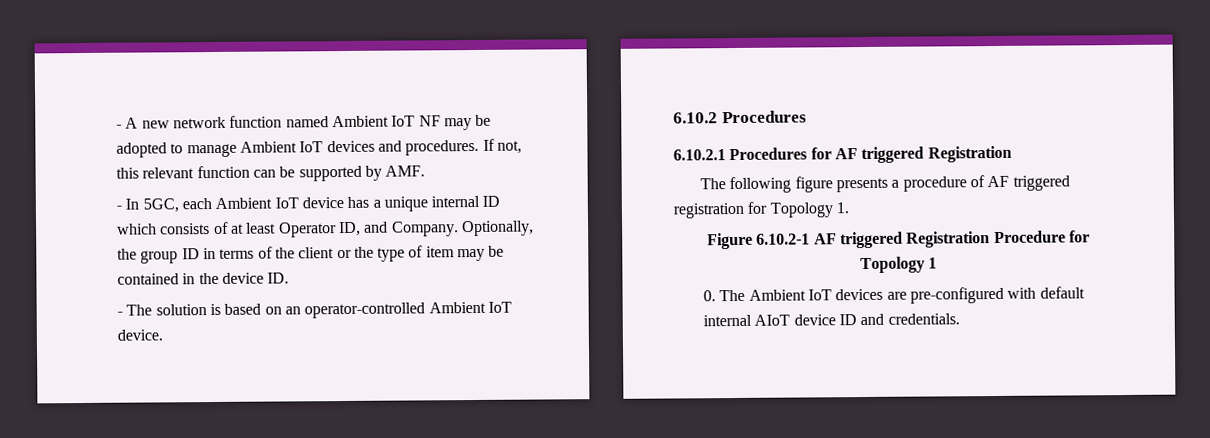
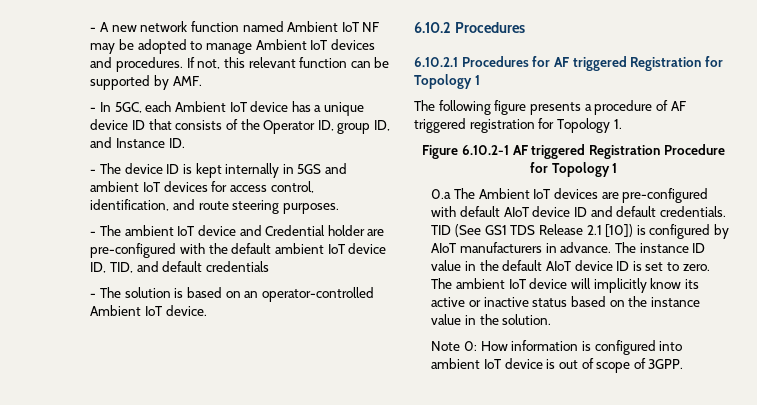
[431,195,501,208] [116,220,534,238] [116,245,505,264] [116,272,290,285] internal ID which consists of at least Operator ID, and Company. Optionally, the group ID in terms of the client or the type of item may be contained in the device ID. -> [90,119,391,134] [90,137,185,148] [90,163,348,178] [90,181,314,193] [90,199,339,214] [90,225,385,236] [90,243,387,258] [90,261,269,273] device ID that consists of the Operator ID, group ID, and Instance ID. // - The device ID is kept internally in 5GS and ambient IoT devices for access control, identification, and route steering purposes. // - The ambient IoT device and Credential holder are pre-configured with the default ambient IoT device ID, TID, and default credentials
(1012, 154) none -> [704,56,723,67] [414,74,480,89] for Topology 1
[702,290,716,302] 0. -> [431,189,452,199] 0.a
[702,314,752,327] internal -> (500, 211) none
[887,313,960,325] credentials. -> [616,206,726,217] [431,224,730,239] [431,242,706,253] [431,260,710,271] [431,278,699,293] [431,296,700,307] [431,314,552,325] [431,340,683,355] [431,358,684,373] default credentials. TID (See GS1 TDS Release 2.1 [10]) is configured by AIoT manufacturers in advance. The instance ID value in the default AIoT device ID is set to zero. The ambient IoT device will implicitly know its active or inactive status based on the instance value in the solution. // Note 0: How information is configured into ambient IoT device is out of scope of 3GPP.

